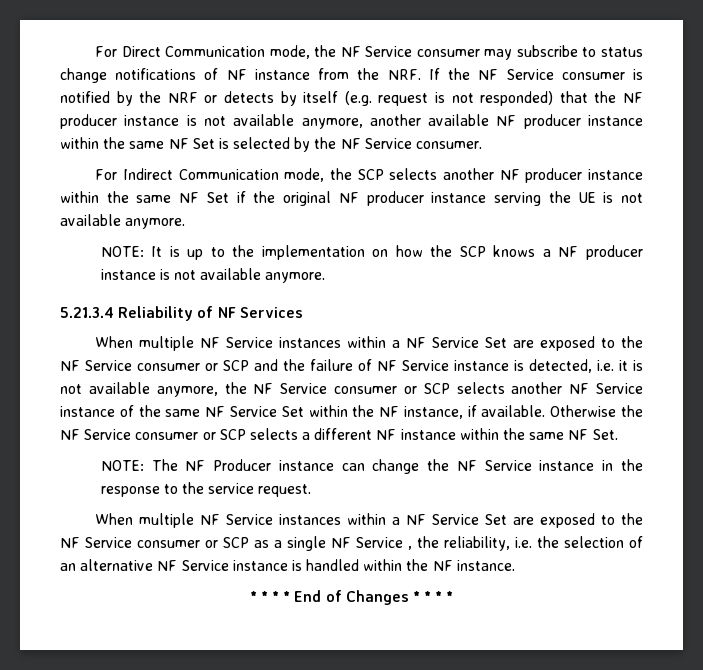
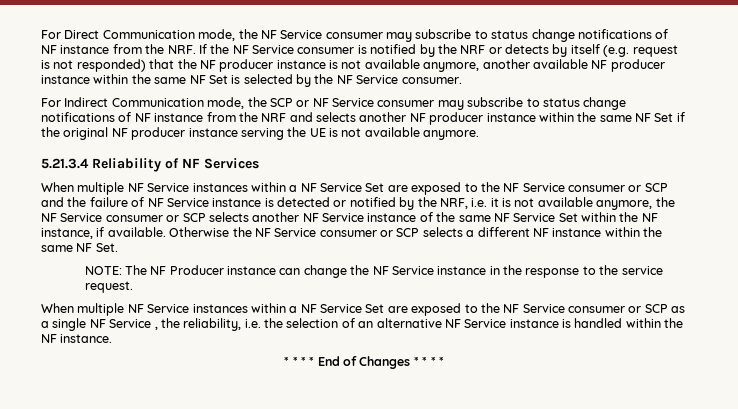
(384, 174) none -> [296,97,627,110] [41,112,313,122] or NF Service consumer may subscribe to status change notifications of NF instance from the NRF and
[100,245,643,260] [100,268,326,283] // NOTE: It is up to the implementation on how the SCP knows a NF producer instance is not available anymore. -> (480, 135) none
[529,359,592,373] detected, -> [277,197,468,210] detected or notified by the NRF,

